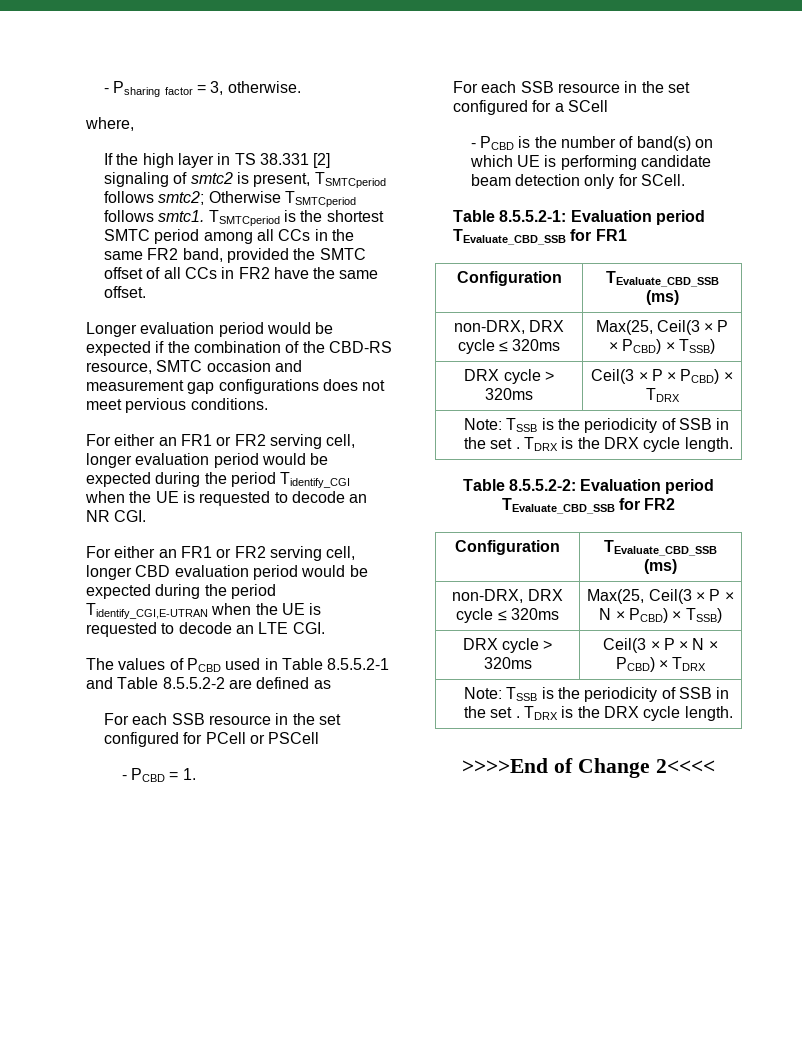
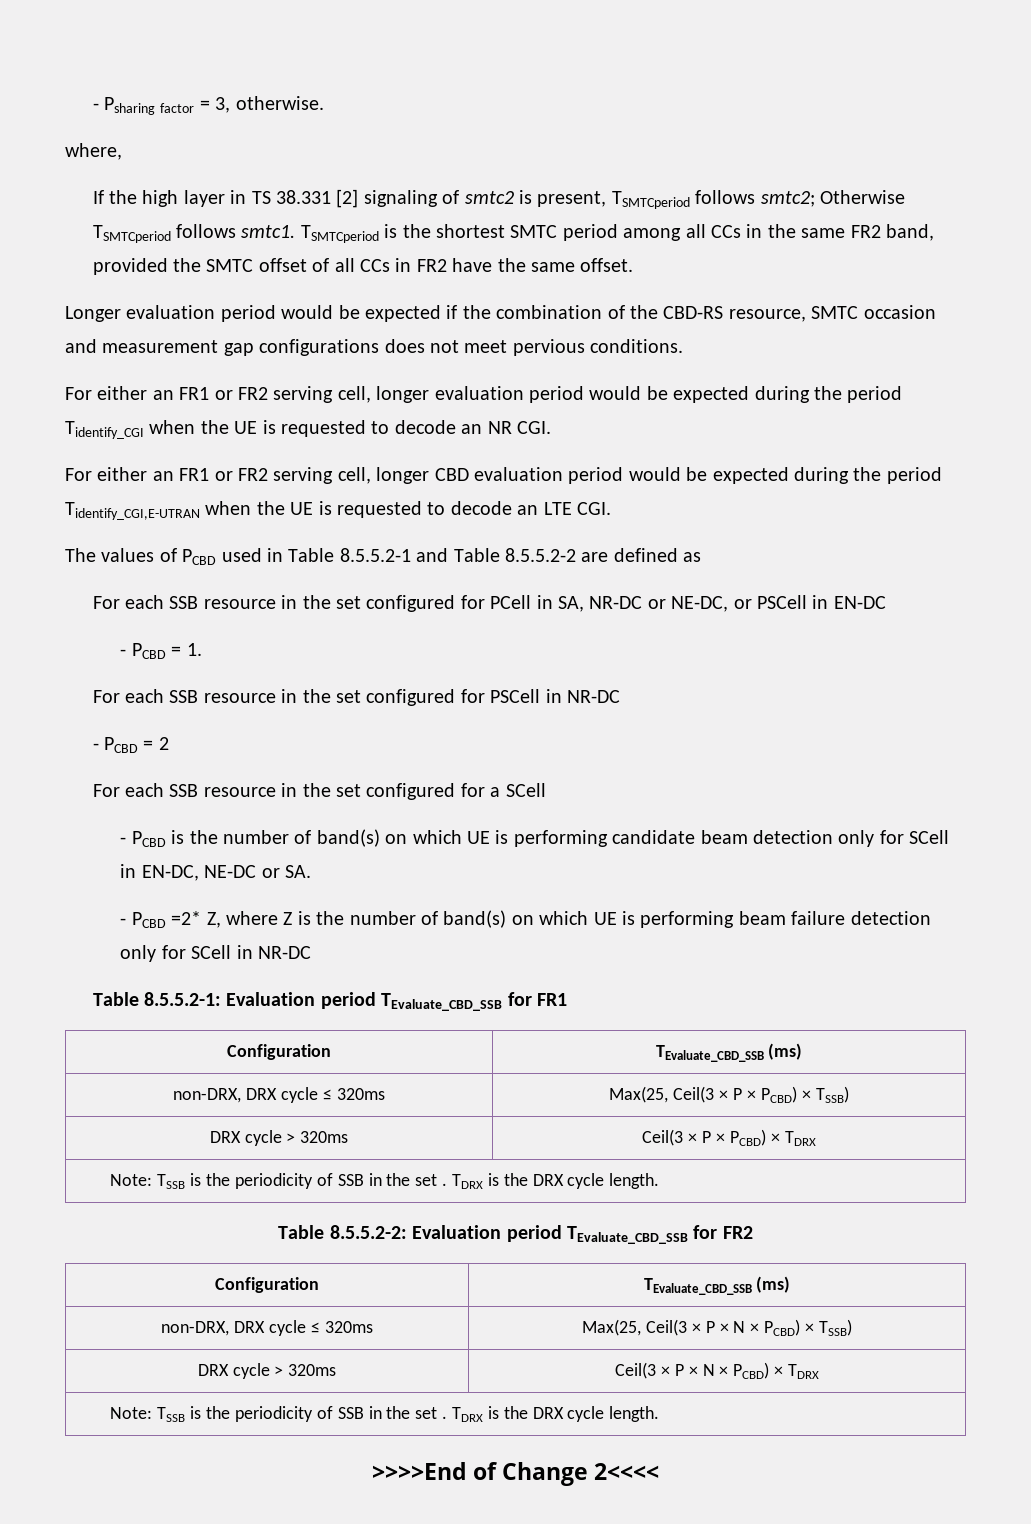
(246, 738) none -> [536,595,729,612] in SA, NR-DC or NE-DC,
(320, 738) none -> [812,595,886,609] in EN-DC
(196, 774) none -> [92,689,621,706] [92,737,169,753] // For each SSB resource in the set configured for PSCell in NR-DC // - PCBD = 2
[641,174,686,186] SCell. -> [909,830,950,844] [120,864,311,881] [120,910,931,928] [120,945,311,962] SCell in EN-DC, NE-DC or SA. // - PCBD =2* Z, where Z is the number of band(s) on which UE is performing beam failure detection only for SCell in NR-DC

